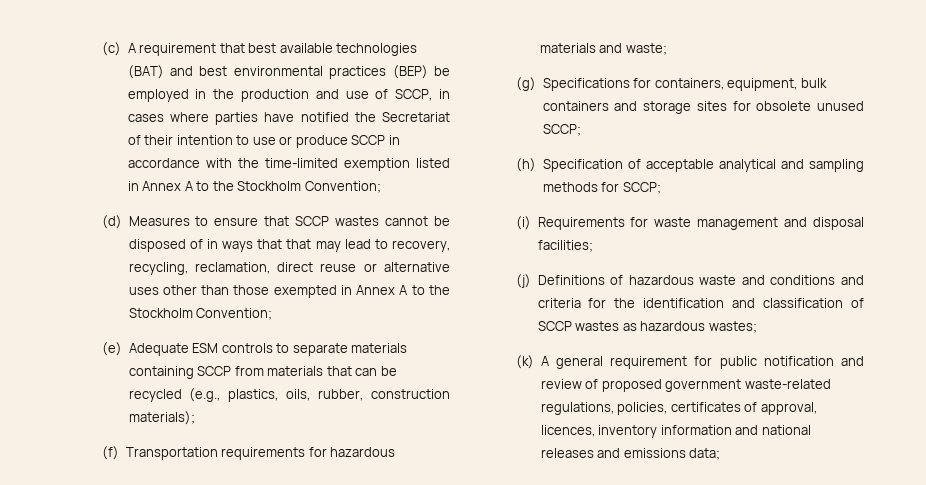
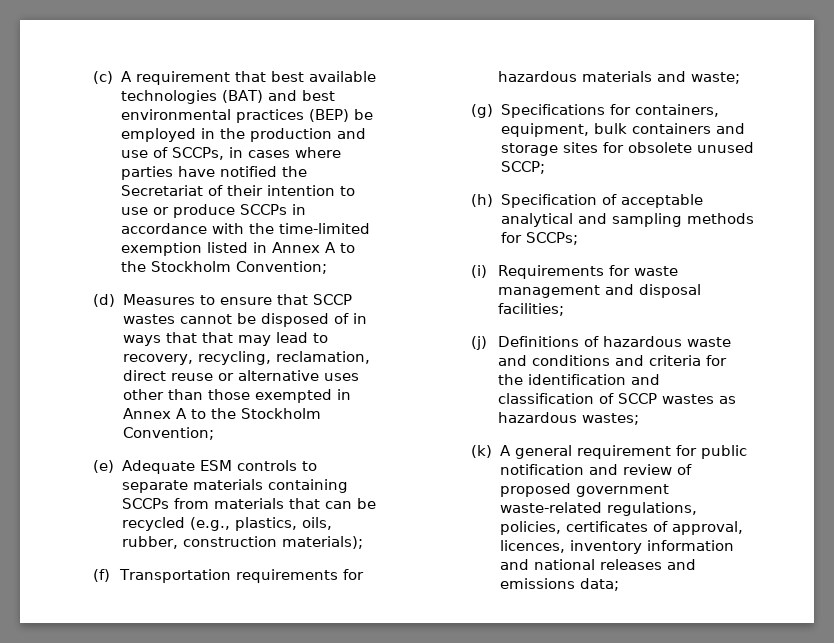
[395,89,433,101] SCCP, -> [171,147,224,160] SCCPs,
[351,135,386,145] SCCP -> [239,204,287,215] SCCPs
[197,366,232,376] SCCP -> [121,498,169,509] SCCPs
[622,182,661,194] SCCP; -> [525,232,578,245] SCCPs;

